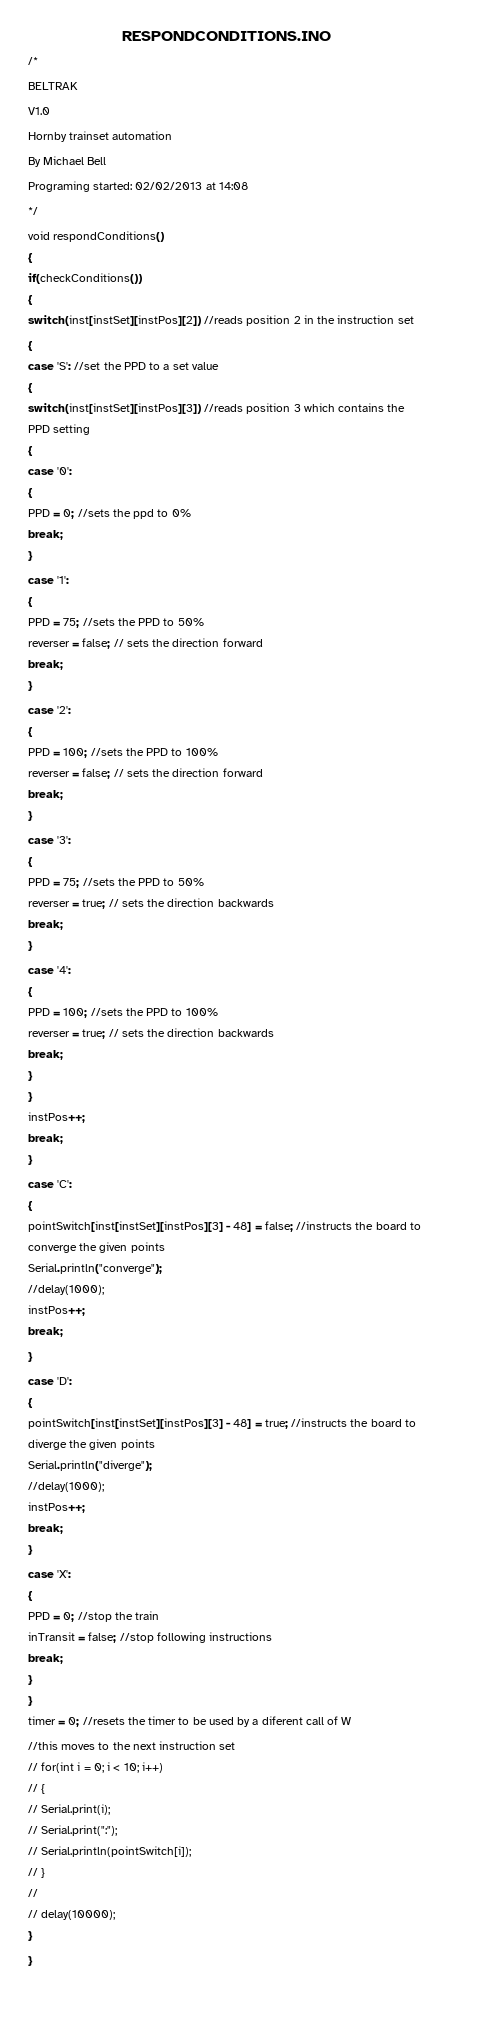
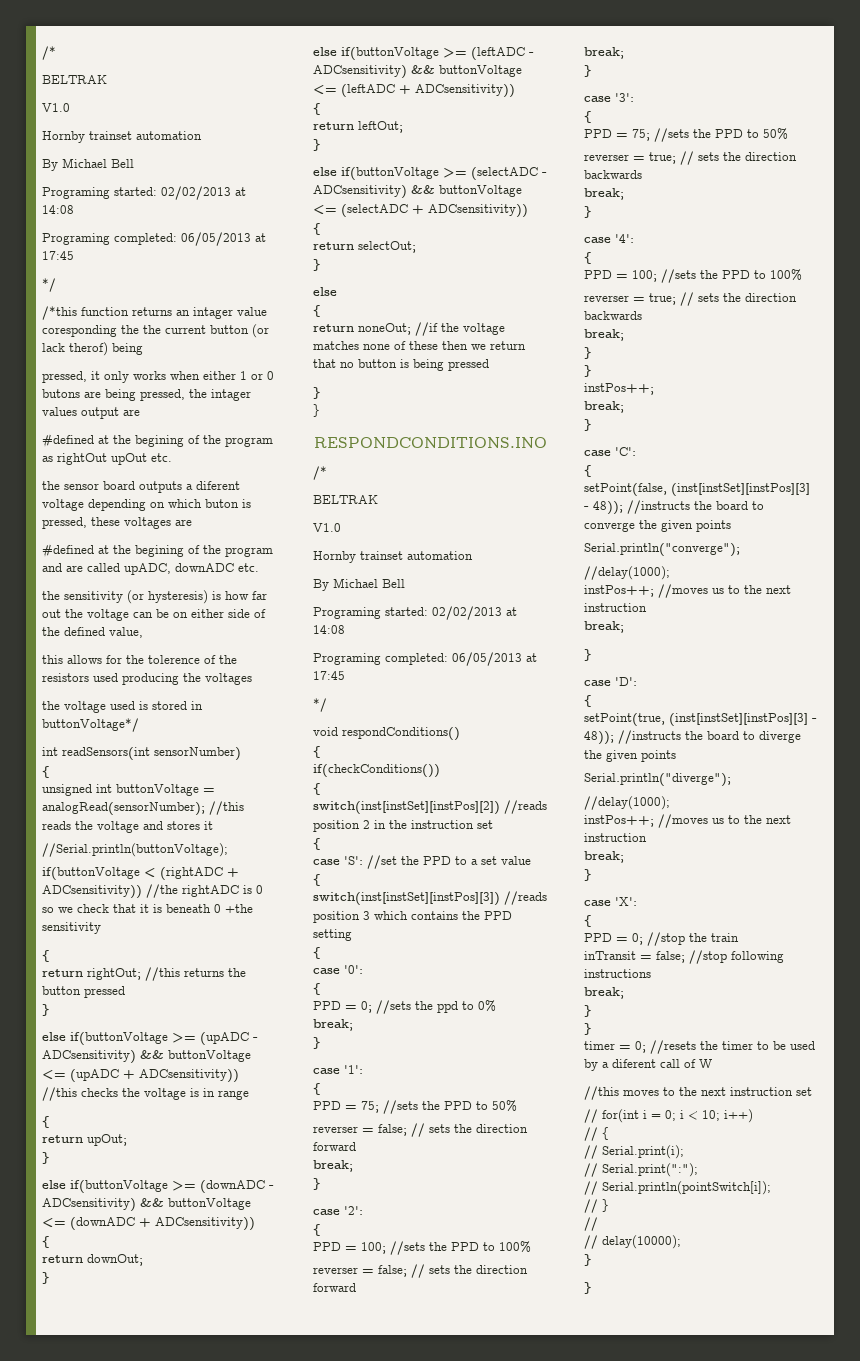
(121, 36) none -> [42,46,56,60] [42,75,107,84] [42,103,70,112] [42,131,202,143] [42,158,134,171] [42,186,246,200] [42,205,74,214] [42,232,266,246] [42,251,74,260] [42,278,56,292] [42,306,267,320] [42,324,269,338] [42,342,143,356] [42,371,274,383] [42,389,251,401] [42,407,140,419] [42,434,273,448] [42,453,172,465] [42,481,240,493] [42,499,251,511] [42,517,192,529] [42,544,273,558] [42,563,259,575] [42,590,267,604] [42,609,266,621] [42,627,143,638] [42,655,237,664] [42,673,252,685] [42,701,203,713] [42,718,139,732] [42,747,241,761] [42,766,49,778] [42,784,215,796] [42,801,244,816] [42,821,213,833] [42,843,228,857] [42,867,239,880] [42,884,263,899] [42,904,253,913] [42,922,101,934] [42,950,49,962] [42,967,246,981] [42,986,125,998] [42,1004,49,1016] [42,1032,258,1045] [42,1050,251,1064] [42,1069,239,1083] [42,1087,249,1101] [42,1116,49,1128] [42,1134,127,1146] [42,1152,49,1164] [42,1180,274,1193] [42,1198,251,1212] [42,1217,255,1231] [42,1236,49,1248] [42,1254,143,1266] [42,1272,49,1284] [313,47,534,60] [313,65,522,79] [313,84,515,98] [313,103,320,115] [313,121,403,133] [313,139,320,151] [313,167,547,180] [313,185,522,199] [313,204,528,218] [313,223,320,235] [313,241,416,253] [313,259,320,271] [313,287,337,296] [313,305,320,317] [313,322,505,336] [313,341,526,350] [313,359,489,371] [313,387,320,399] [313,404,320,417] /* // BELTRAK // V1.0 // Hornby trainset automation // By Michael Bell // Programing started: 02/02/2013 at 14:08 // Programing completed: 06/05/2013 at 17:45 // */ // /*this function returns an intager value coresponding the the current button (or lack therof) being // pressed, it only works when either 1 or 0 butons are being pressed, the intager values output are // #defined at the begining of the program as rightOut upOut etc. // the sensor board outputs a diferent voltage depending on which buton is pressed, these voltages are // #defined at the begining of the program and are called upADC, downADC etc. // the sensitivity (or hysteresis) is how far out the voltage can be on either side of the defined value, // this allows for the tolerence of the resistors used producing the voltages // the voltage used is stored in buttonVoltage*/ // int readSensors(int sensorNumber) // { // unsigned int buttonVoltage = analogRead(sensorNumber); //this reads the voltage and stores it // //Serial.println(buttonVoltage); // if(buttonVoltage < (rightADC + ADCsensitivity)) //the rightADC is 0 so we check that it is beneath 0 +the sensitivity // { // return rightOut; //this returns the button pressed // } // else if(buttonVoltage >= (upADC - ADCsensitivity) && buttonVoltage <= (upADC + ADCsensitivity)) //this checks the voltage is in range // { // return upOut; // } // else if(buttonVoltage >= (downADC - ADCsensitivity) && buttonVoltage <= (downADC + ADCsensitivity)) // { // return downOut; // } // else if(buttonVoltage >= (leftADC - ADCsensitivity) && buttonVoltage <= (leftADC + ADCsensitivity)) // { // return leftOut; // } // else if(buttonVoltage >= (selectADC - ADCsensitivity) && buttonVoltage <= (selectADC + ADCsensitivity)) // { // return selectOut; // } // else // { // return noneOut; //if the voltage matches none of these then we return that no button is being pressed // } // } //
(248, 186) none -> [313,652,537,666] [313,671,345,680] // Programing completed: 06/05/2013 at 17:45
[28,1221,293,1232] pointSwitch[inst[instSet][instPos][3] - 48] = false; -> [584,483,810,496] [584,501,623,515] setPoint(false, (inst[instSet][instPos][3] - 48));
(85, 1310) none -> [658,584,791,598] [584,603,647,612] //moves us to the next instruction
[28,1418,288,1429] pointSwitch[inst[instSet][instPos][3] - 48] = true; -> [584,713,817,726] [584,731,614,745] setPoint(true, (inst[instSet][instPos][3] - 48));
(85, 1507) none -> [658,814,791,828] [584,833,647,842] //moves us to the next instruction

